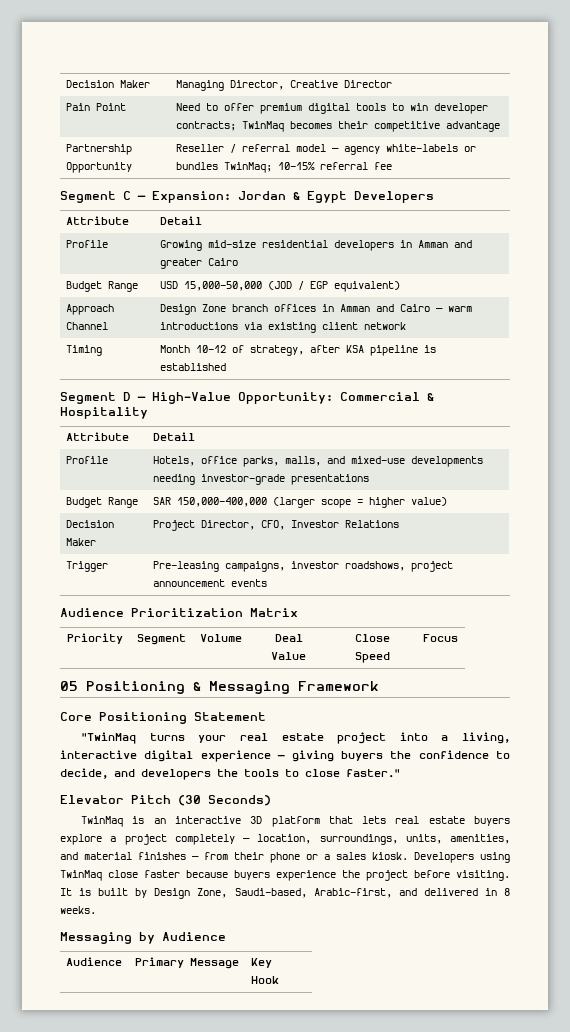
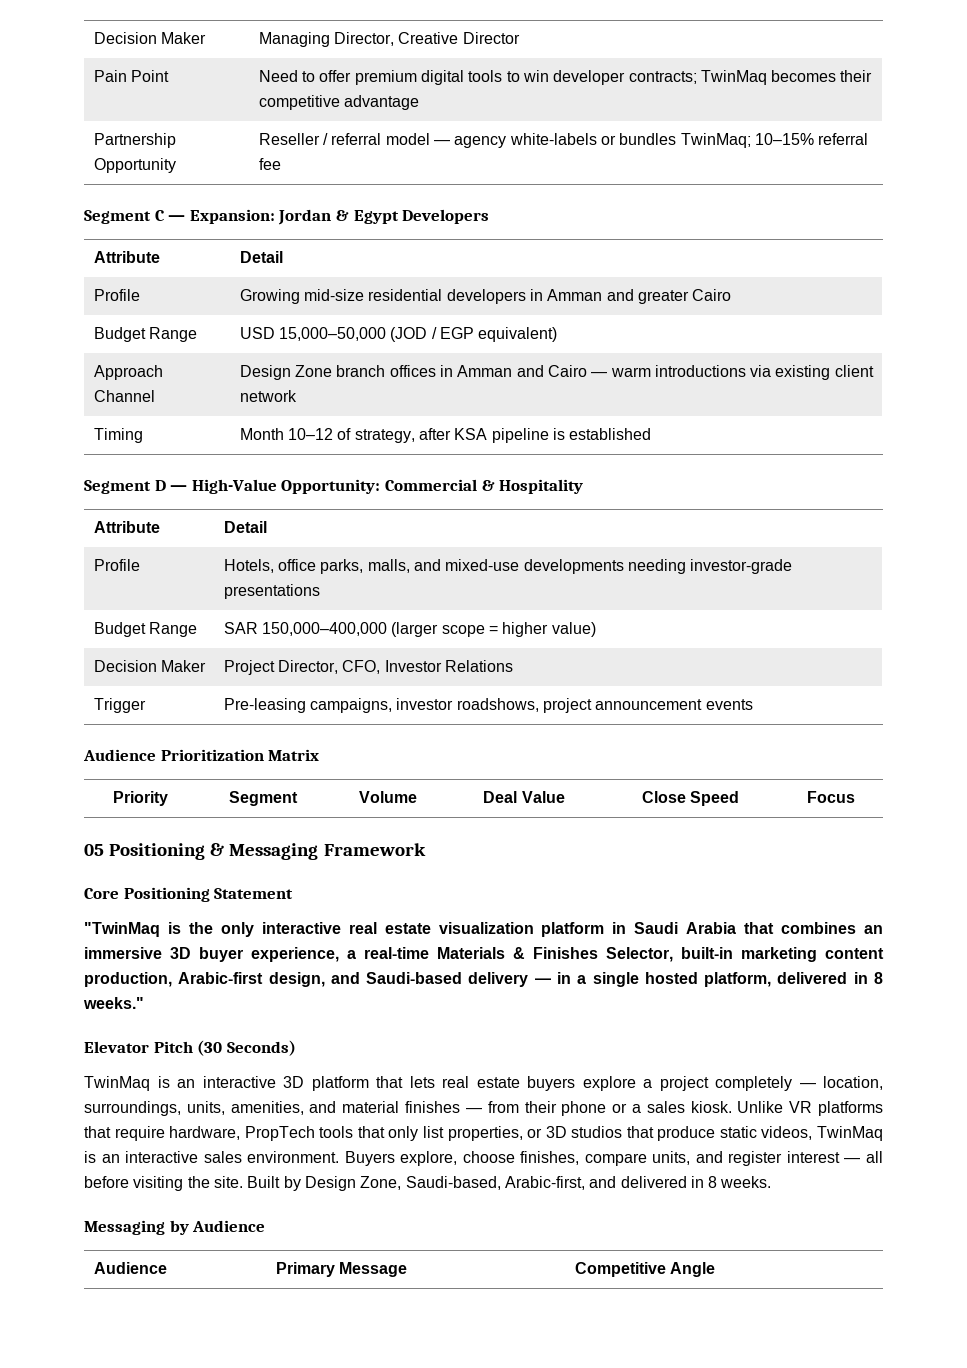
[149,732,511,744] [60,750,510,762] [60,768,400,780] turns your real estate project into a living, interactive digital experience — giving buyers the confidence to decide, and developers the tools to close faster." -> [167,922,884,937] [84,947,884,962] [84,972,884,987] [83,997,144,1009] is the only interactive real estate visualization platform in Saudi Arabia that combines an immersive 3D buyer experience, a real-time Materials & Finishes Selector, built-in marketing content production, Arabic-first design, and Saudi-based delivery — in a single hosted platform, delivered in 8 weeks."
[414,852,510,863] [60,870,510,881] [60,888,129,896] Developers using TwinMaq close faster because buyers experience the project before visiting. It is built -> [737,1101,883,1116] [84,1126,883,1141] [84,1151,883,1166] [84,1176,281,1191] Unlike VR platforms that require hardware, PropTech tools that only list properties, or 3D studios that produce static videos, TwinMaq is an interactive sales environment. Buyers explore, choose finishes, compare units, and register interest — all before visiting the site. Built
[251,958,273,968] [251,976,280,984] Key Hook -> [574,1262,715,1277] Competitive Angle

